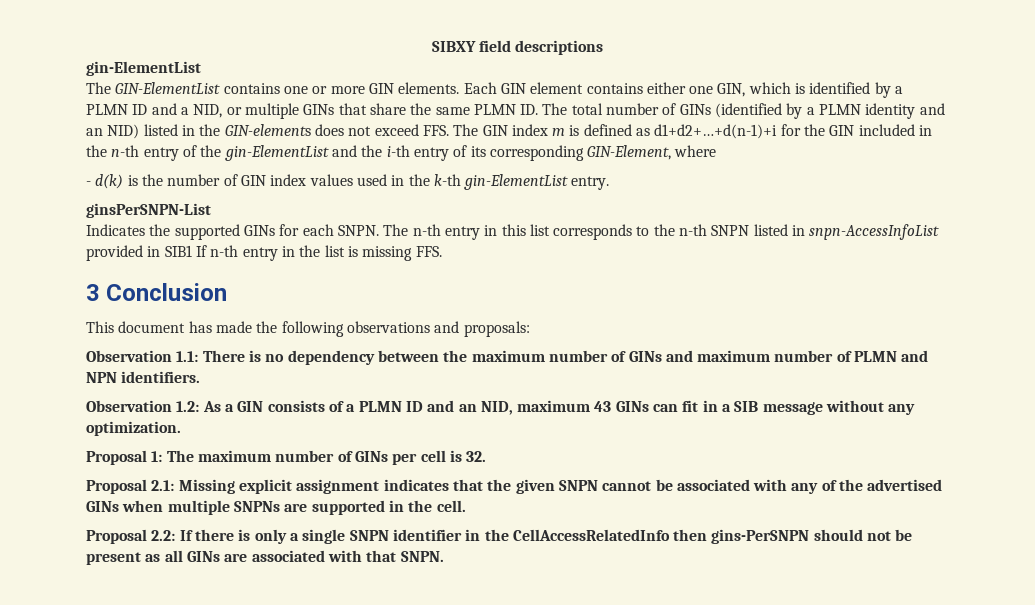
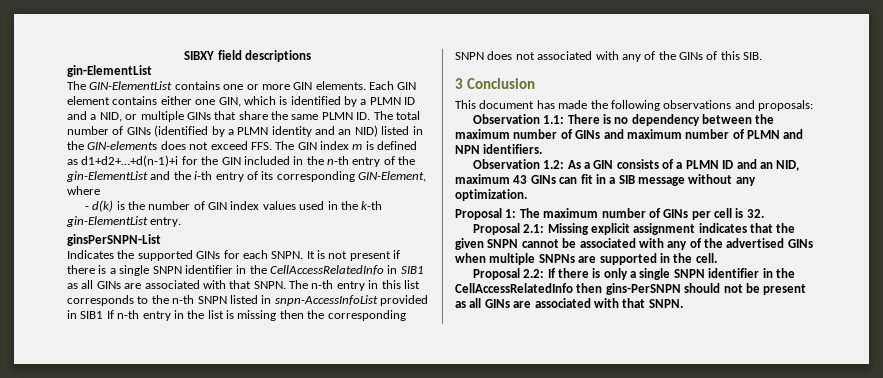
(379, 230) none -> [306,250,401,261] [67,265,424,276] [67,280,286,289] It is not present if there is a single SNPN identifier in the CellAccessRelatedInfo in SIB1 as all GINs are associated with that SNPN.
[415,246,442,257] FFS. -> [279,310,406,321] [455,51,763,62] then the corresponding SNPN does not associated with any of the GINs of this SIB.

